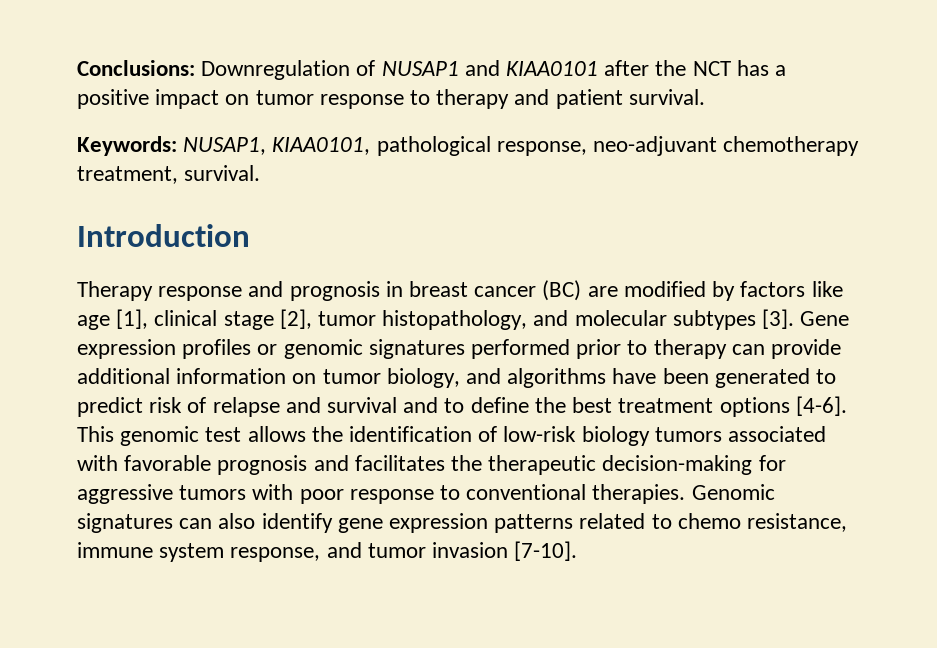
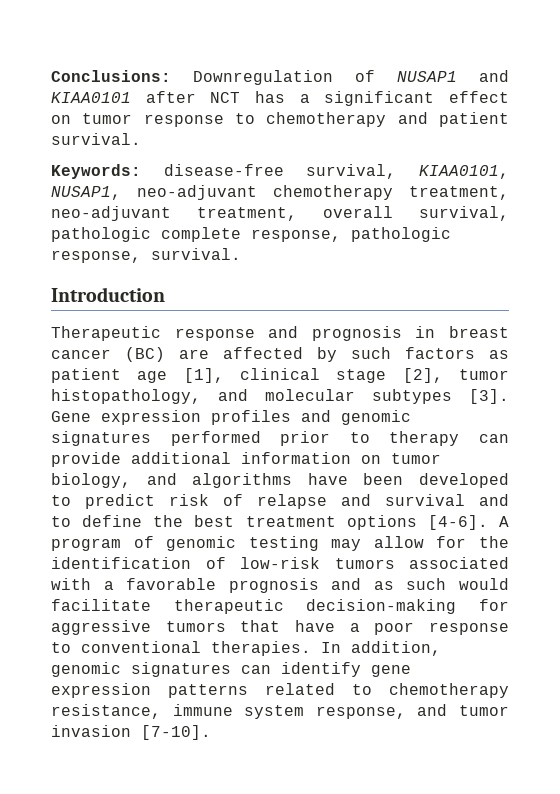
[655,60,687,76] the -> (196, 97) none
[77,89,220,109] positive impact -> [324,91,509,106] significant effect
[436,89,510,109] therapy -> [266,112,387,127] chemotherapy
[183,136,860,156] [77,166,178,184] NUSAP1, KIAA0101, pathological response, neo-adjuvant chemotherapy treatment, -> [163,164,509,179] [51,185,509,200] [51,206,509,221] [51,227,451,242] [51,250,141,263] disease-free survival, KIAA0101, NUSAP1, neo-adjuvant chemotherapy treatment, neo-adjuvant treatment, overall survival, pathologic complete response, pathologic response,
[77,281,153,301] Therapy -> [51,326,161,341] Therapeutic
[623,281,843,301] modified by factors like -> [223,347,509,362] [51,368,121,383] affected by such factors as patient
[257,344,278,355] or -> [301,410,331,422] and
[714,368,810,388] generated -> [419,473,510,488] developed
[77,426,306,446] This genomic test allows -> [499,516,510,527] [51,536,467,551] A program of genomic testing may allow for
[581,426,650,446] biology -> (320, 563) none
(118, 463) none -> [103,581,114,590] a
[354,455,483,471] facilitates the -> [373,578,509,590] [51,599,151,611] as such would facilitate
[252,484,294,500] with -> [240,620,360,632] that have a
[691,484,775,500] Genomic -> [321,641,441,656] [51,662,121,677] In addition, genomic
[218,513,256,529] also -> (271, 669) none
[677,513,741,529] chemo -> [389,683,509,698] chemotherapy

